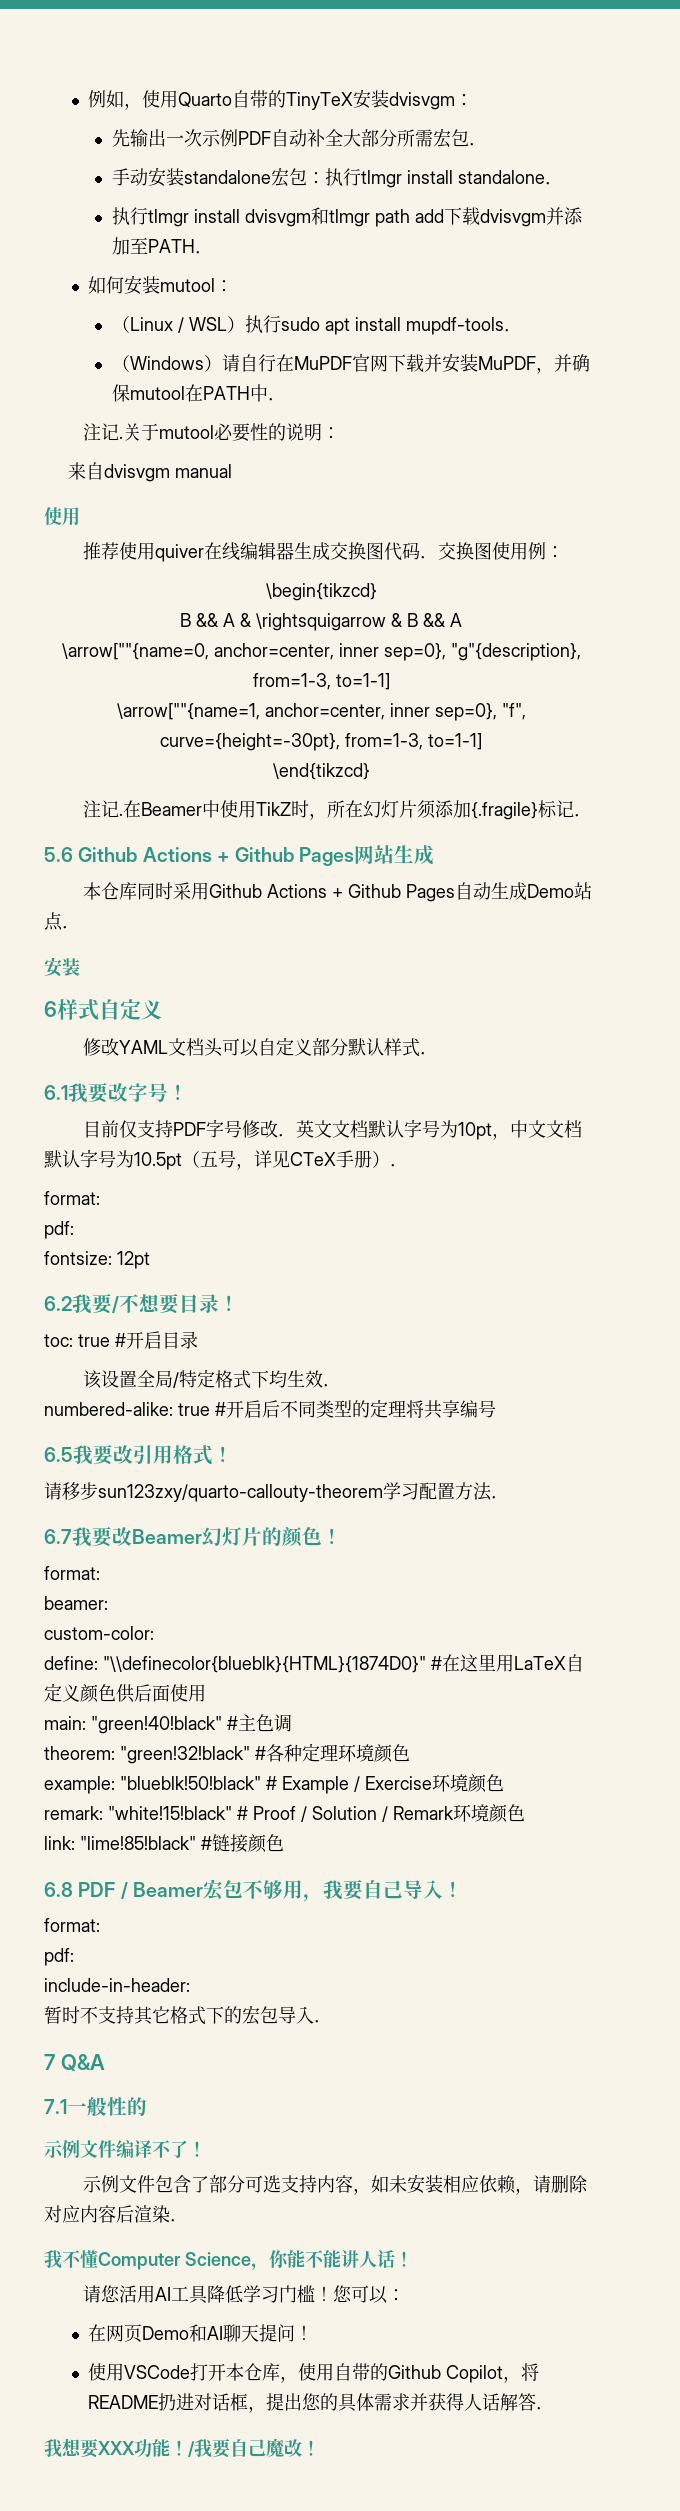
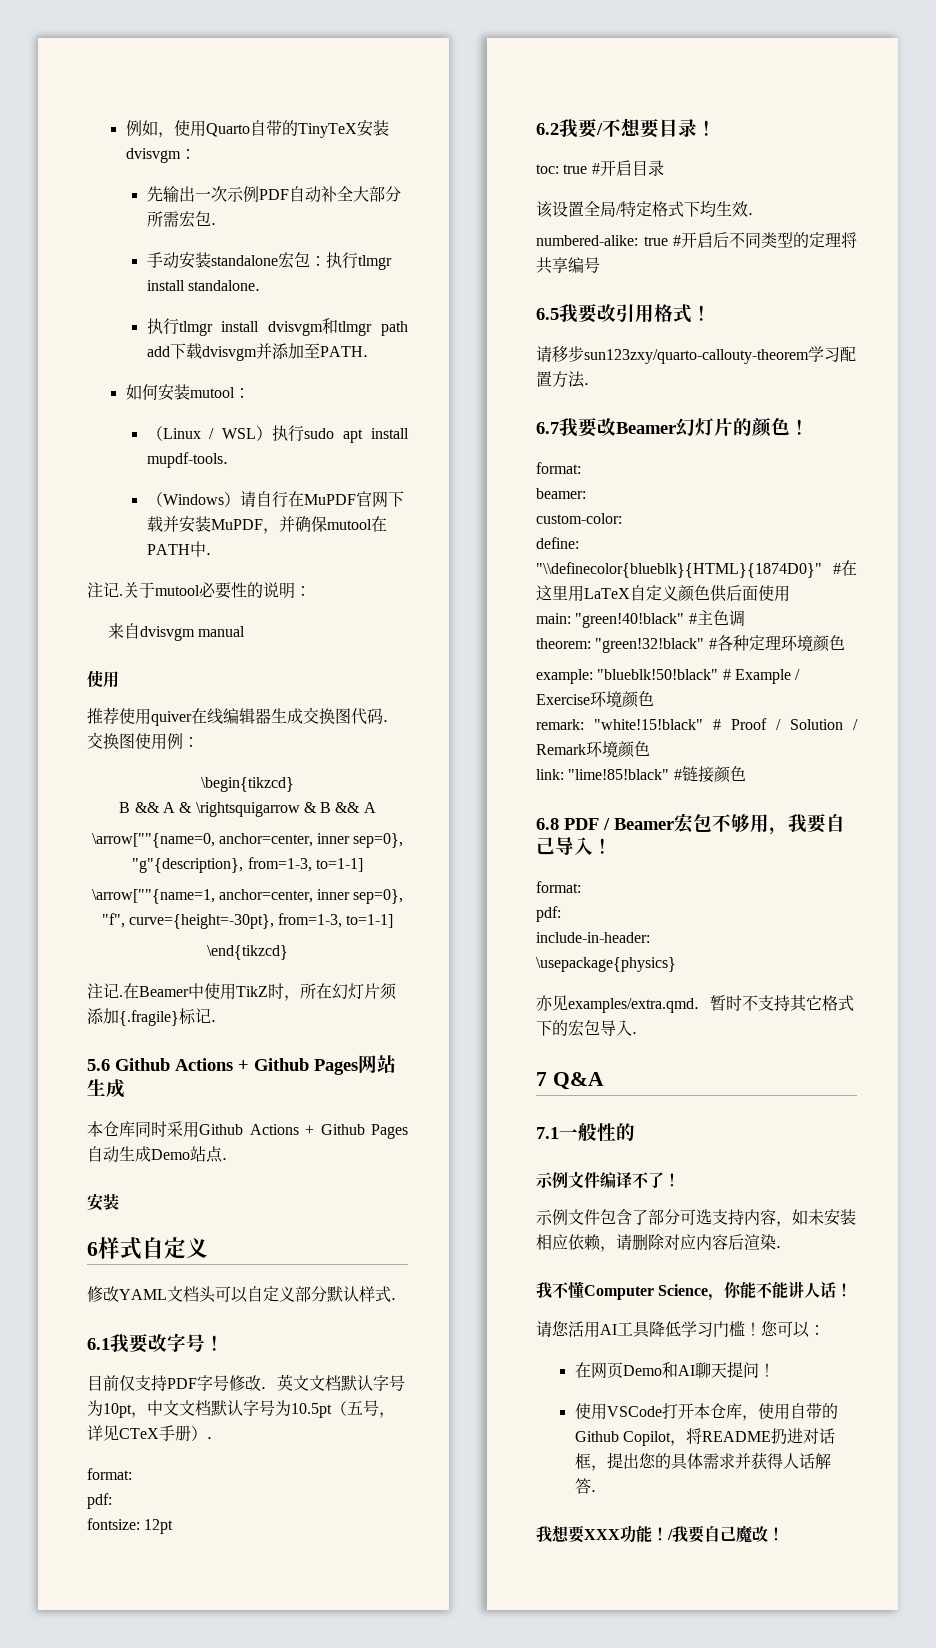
(190, 1985) none -> [536,957,676,972] [536,995,710,1013] \usepackage{physics} // 亦见examples/extra.qmd．

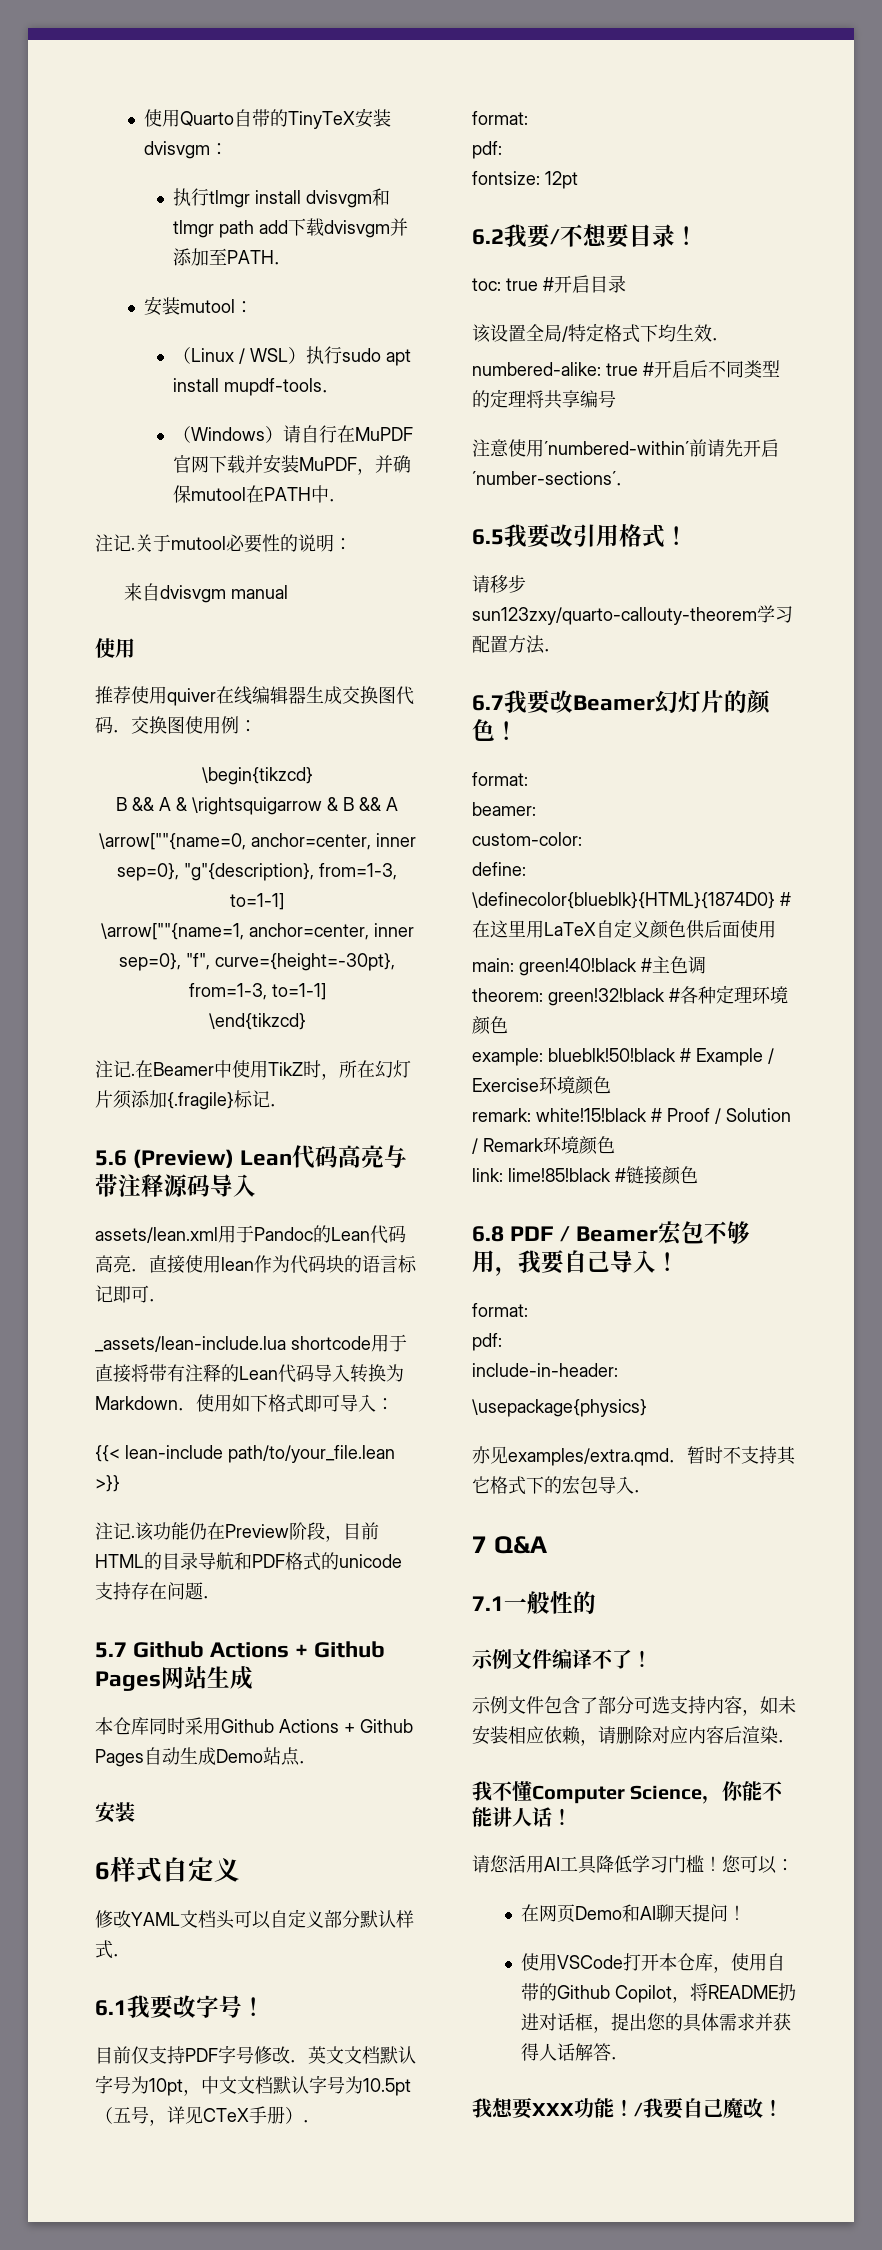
[125,120,174,138] 例如， -> (143, 118) none
[146,186,401,203] [146,211,227,228] [146,252,392,270] [146,280,271,292] // 先输出一次示例PDF自动补全大部分所需宏包． // 手动安装standalone宏包：执行tlmgr install standalone． -> (228, 149) none
[125,384,158,400] 如何 -> (293, 263) none
(110, 1065) none -> [133,1145,408,1169] [94,1174,256,1197] [95,1225,406,1244] [95,1255,417,1274] [95,1285,167,1303] [95,1334,407,1352] [95,1364,404,1383] [95,1394,394,1413] [95,1445,395,1463] [95,1475,120,1492] [95,1522,379,1542] [95,1552,402,1571] [95,1582,221,1600] [95,1642,127,1658] (Preview) Lean代码高亮与带注释源码导入 // assets/lean.xml用于Pandoc的Lean代码高亮．直接使用lean作为代码块的语言标记即可． // _assets/lean-include.lua shortcode用于直接将带有注释的Lean代码导入转换为Markdown．使用如下格式即可导入： // {{< lean-include path/to/your_file.lean >}} // 注记.该功能仍在Preview阶段，目前HTML的目录导航和PDF格式的unicode支持存在问题． // 5.7
(600, 265) none -> [472,439,779,457] [472,471,634,486] // 注意使用´numbered-within´前请先开启´number-sections´．
[536,562,822,578] "\\definecolor{blueblk}{HTML}{1874D0}" -> [472,892,775,909] \definecolor{blueblk}{HTML}{1874D0}
[575,613,685,628] "green!40!black" -> [519,958,637,976] green!40!black
[595,638,705,653] "green!32!black" -> [548,988,665,1006] green!32!black
[597,669,719,680] "blueblk!50!black" -> [548,1048,676,1062] blueblk!50!black
[594,719,703,730] "white!15!black" -> [536,1108,647,1122] white!15!black
[568,769,670,780] "lime!85!black" -> [508,1168,611,1182] lime!85!black

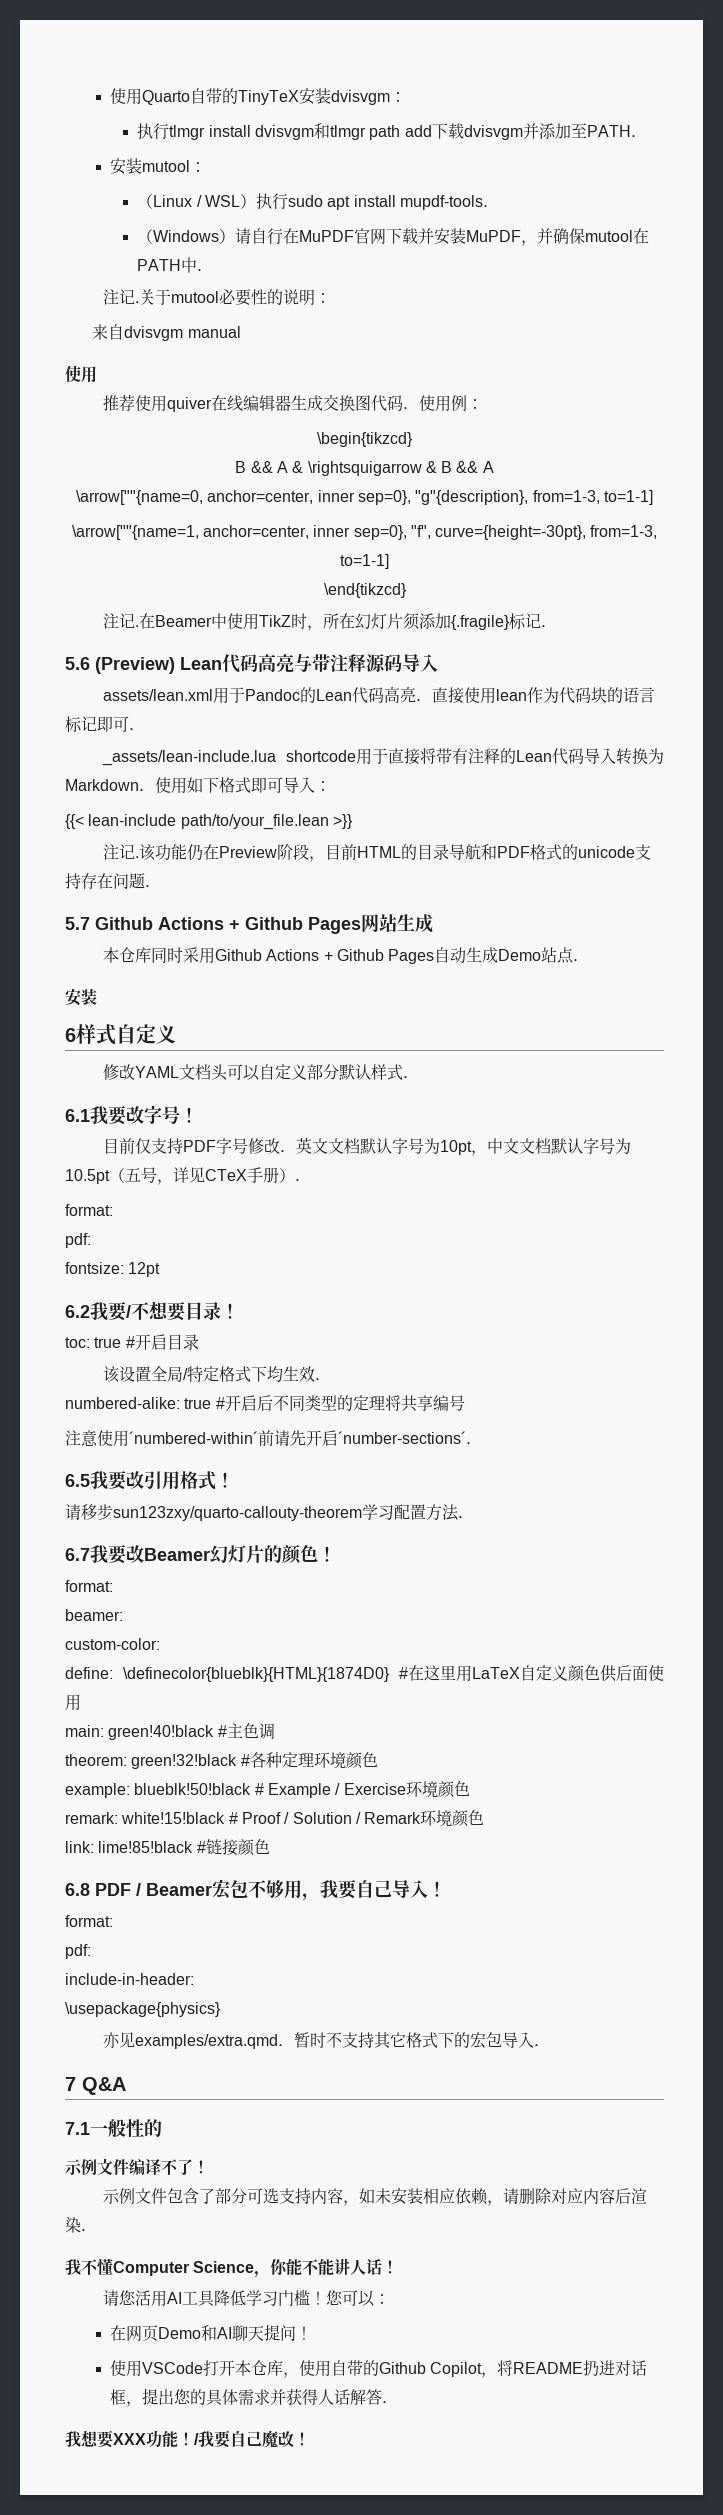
[131,716,185,734] 交换图 -> (420, 408) none

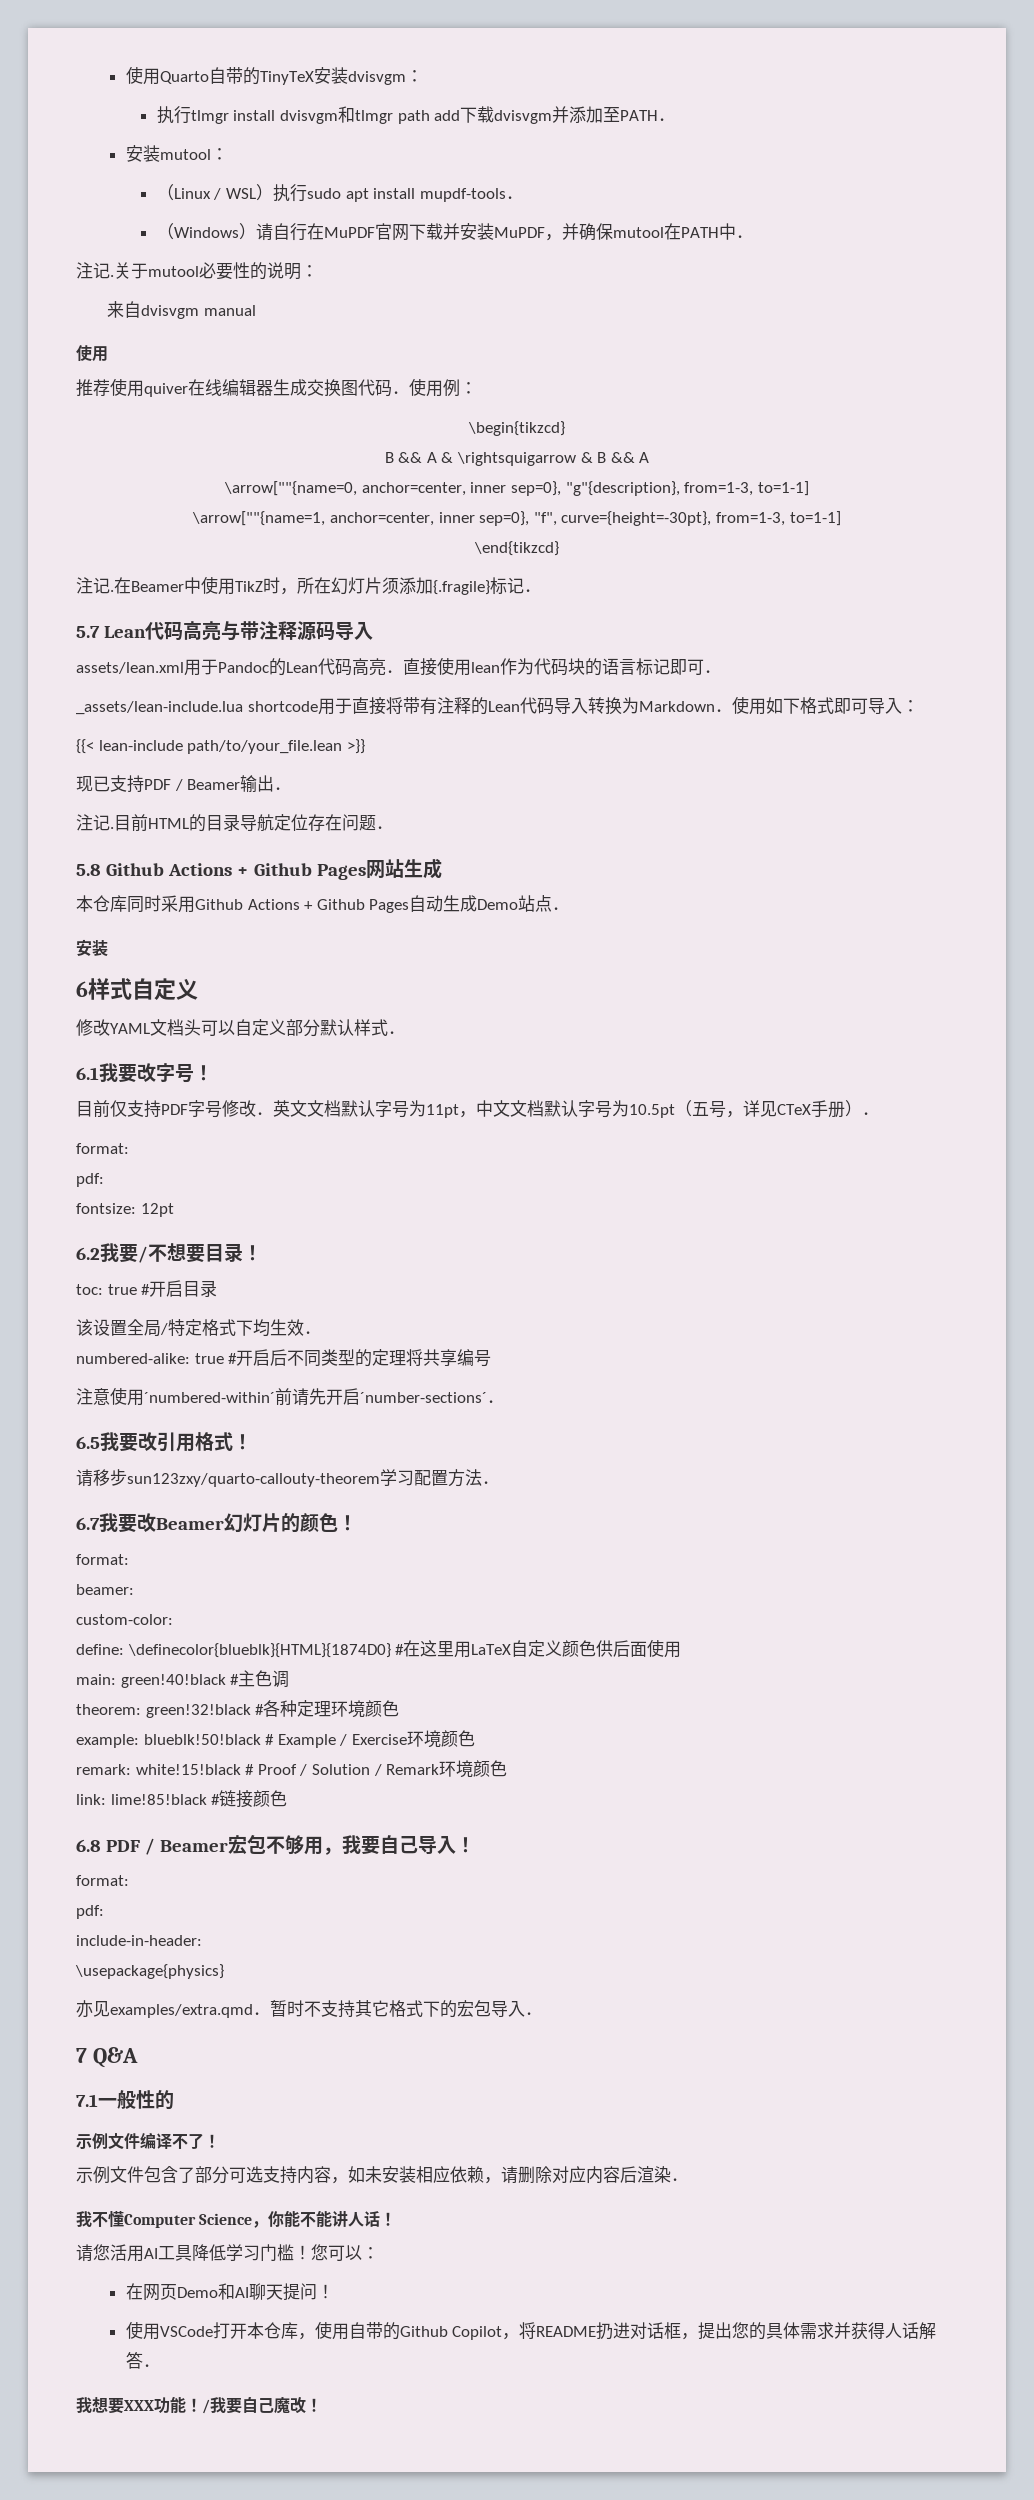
[65,657,175,674] 5.6 (Preview) -> [76,626,100,638] 5.7
[103,844,326,862] 注记.该功能仍在Preview阶段， -> [76,775,292,793] [76,814,114,831] 现已支持PDF / Beamer输出． // 注记.
[481,844,652,860] [65,873,81,889] 和PDF格式的unicode支持 -> [274,814,308,831] 定位
[65,917,90,930] 5.7 -> [76,864,101,876] 5.8
[440,1140,473,1155] 10pt -> [426,1104,459,1118] 11pt

